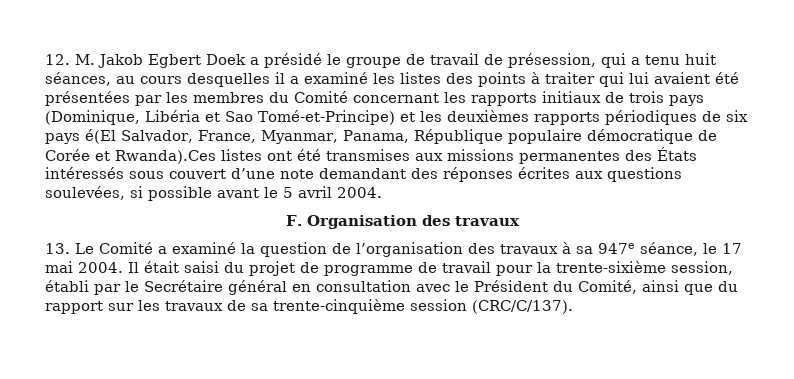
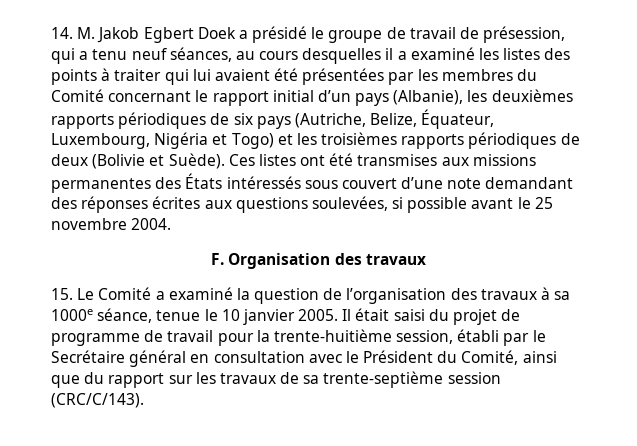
[45,54,70,65] 12. -> [51,27,73,39] 14.
[685,53,716,65] huit -> [131,48,167,60] neuf
[444,91,704,106] [45,110,415,125] les rapports initiaux de trois pays (Dominique, Libéria et Sao Tomé-et-Principe) et -> [195,90,464,106] le rapport initial d’un pays (Albanie),
[85,129,717,144] [45,149,216,164] é(El Salvador, France, Myanmar, Panama, République populaire démocratique de Corée et Rwanda).Ces -> [294,109,495,129] [51,132,580,149] [51,153,255,169] (Autriche, Belize, Équateur, Luxembourg, Nigéria et Togo) et les troisièmes rapports périodiques de deux (Bolivie et Suède). Ces
[283,186,332,198] 5 avril -> [534,197,553,209] [51,218,127,230] 25 novembre
[45,243,70,254] 13. -> [51,288,73,300] 15.
[598,242,742,256] [45,261,123,273] 947e séance, le 17 mai 2004. -> [51,308,339,325] 1000e séance, tenue le 10 janvier 2005.
[556,261,666,273] trente-sixième -> [273,329,392,342] trente-huitième
[273,299,573,314] trente-cinquième session (CRC/C/137). -> [323,371,501,388] [51,393,144,408] trente-septième session (CRC/C/143).

